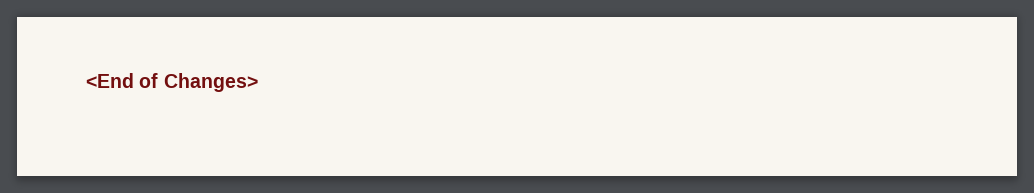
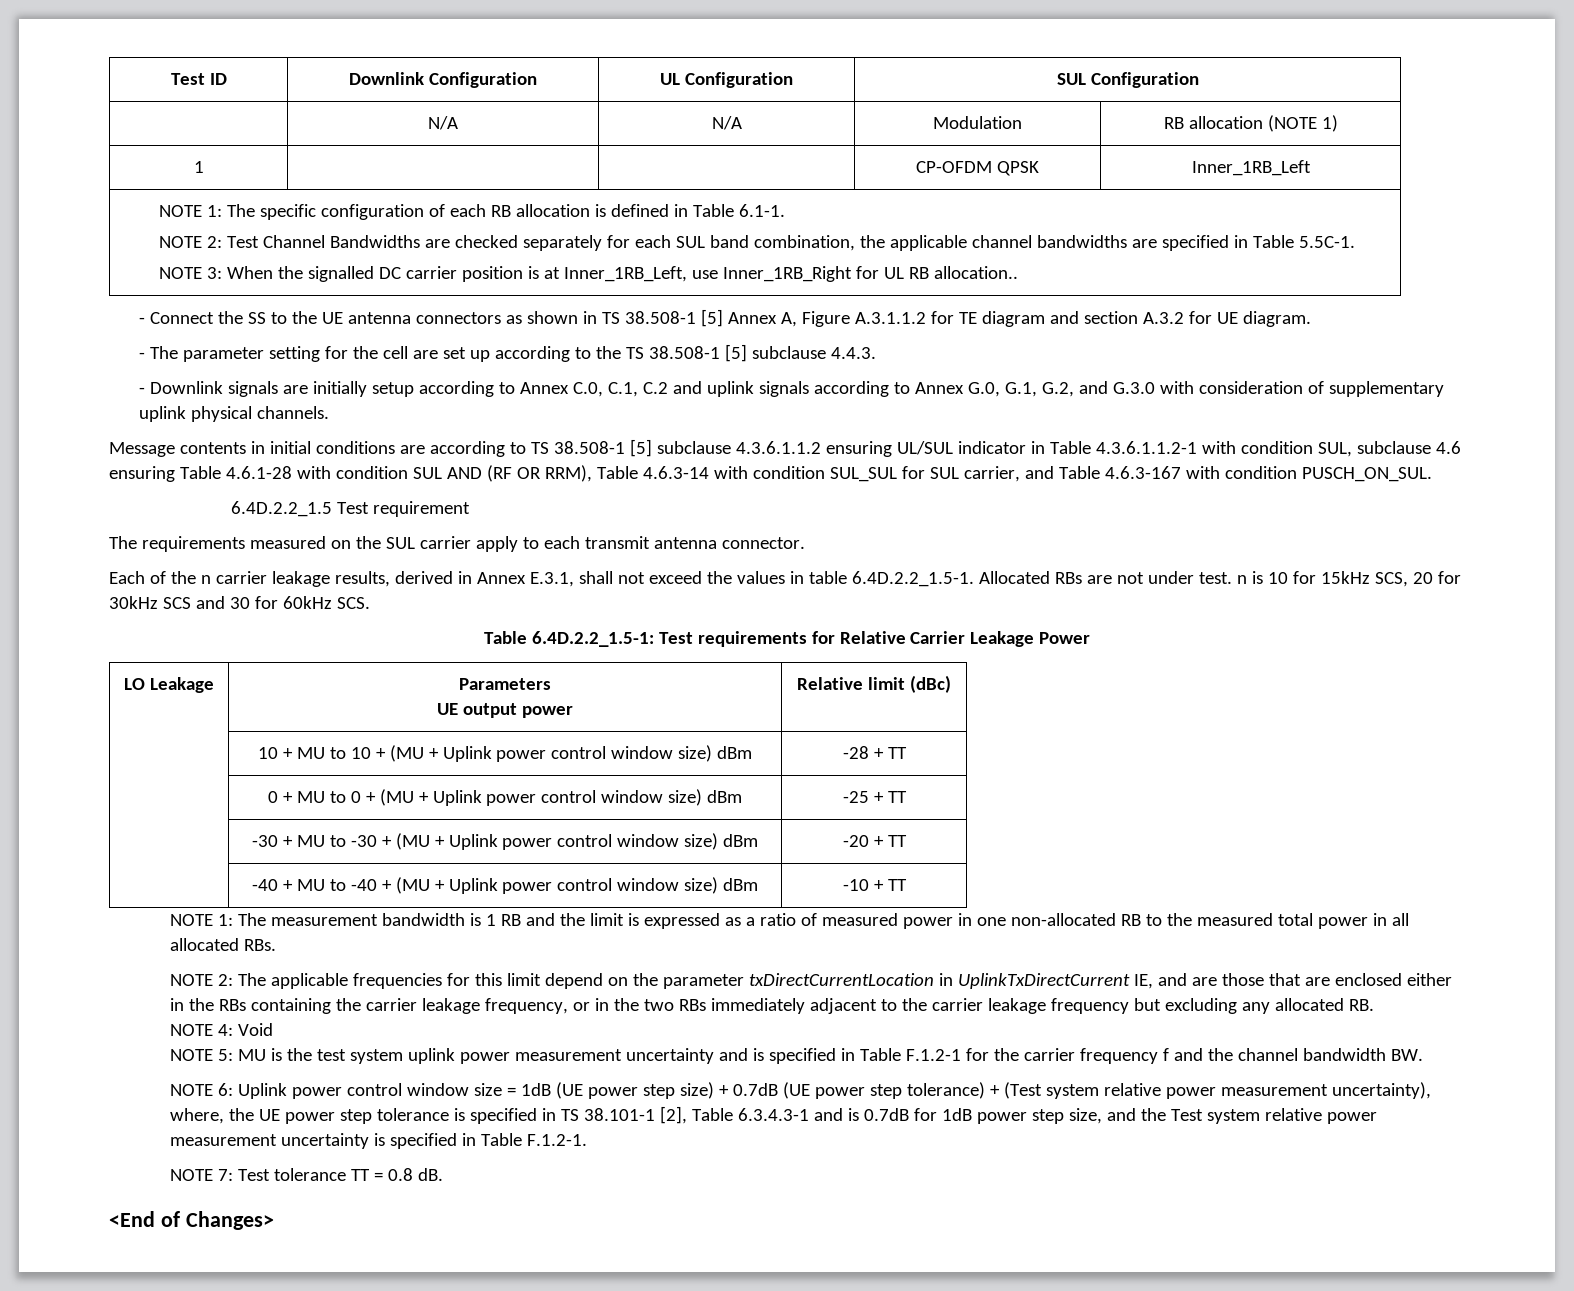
(86, 80) none -> [170,73,227,85] [349,72,537,88] [660,72,793,88] [1056,72,1199,88] [428,116,459,130] [711,116,742,130] [933,116,1022,129] [1163,115,1338,132] [193,161,204,173] [916,161,1039,176] [1191,160,1311,176] [158,204,785,220] [158,235,1355,251] [158,266,1018,282] [139,309,1312,327] [139,344,877,362] [139,381,1445,397] [139,406,330,422] [109,439,1461,457] [109,465,1432,482] [230,501,470,517] [109,536,805,552] [109,571,1461,587] [109,596,370,609] [483,631,1091,647] [124,677,214,693] [459,678,551,690] [437,703,573,718] [797,675,951,693] [257,745,753,762] [842,746,907,759] [267,789,743,806] [842,791,907,803] [251,833,759,850] [842,835,907,847] [251,877,759,894] [842,879,907,891] [169,913,1409,929] [169,938,276,951] [169,973,1452,989] [169,998,1374,1014] [169,1023,273,1036] [169,1048,1423,1064] [169,1082,1431,1099] [169,1106,1377,1124] [169,1133,587,1149] [169,1168,443,1181] Test ID | Downlink Configuration | UL Configuration | SUL Configuration // | N/A | N/A | Modulation | RB allocation (NOTE 1) // 1 | | | CP-OFDM QPSK | Inner_1RB_Left // NOTE 1: The specific configuration of each RB allocation is defined in Table 6.1-1. // NOTE 2: Test Channel Bandwidths are checked separately for each SUL band combination, the applicable channel bandwidths are specified in Table 5.5C-1. // NOTE 3: When the signalled DC carrier position is at Inner_1RB_Left, use Inner_1RB_Right for UL RB allocation.. // - Connect the SS to the UE antenna connectors as shown in TS 38.508-1 [5] Annex A, Figure A.3.1.1.2 for TE diagram and section A.3.2 for UE diagram. // - The parameter setting for the cell are set up according to the TS 38.508-1 [5] subclause 4.4.3. // - Downlink signals are initially setup according to Annex C.0, C.1, C.2 and uplink signals according to Annex G.0, G.1, G.2, and G.3.0 with consideration of supplementary uplink physical channels. // Message contents in initial conditions are according to TS 38.508-1 [5] subclause 4.3.6.1.1.2 ensuring UL/SUL indicator in Table 4.3.6.1.1.2-1 with condition SUL, subclause 4.6 ensuring Table 4.6.1-28 with condition SUL AND (RF OR RRM), Table 4.6.3-14 with condition SUL_SUL for SUL carrier, and Table 4.6.3-167 with condition PUSCH_ON_SUL. // 6.4D.2.2_1.5 Test requirement // The requirements measured on the SUL carrier apply to each transmit antenna connector. // Each of the n carrier leakage results, derived in Annex E.3.1, shall not exceed the values in table 6.4D.2.2_1.5-1. Allocated RBs are not under test. n is 10 for 15kHz SCS, 20 for 30kHz SCS and 30 for 60kHz SCS. // Table 6.4D.2.2_1.5-1: Test requirements for Relative Carrier Leakage Power // LO Leakage | Parameters // UE output power | Relative limit (dBc) // | 10 + MU to 10 + (MU + Uplink power control window size) dBm | -28 + TT // | 0 + MU to 0 + (MU + Uplink power control window size) dBm | -25 + TT // | -30 + MU to -30 + (MU + Uplink power control window size) dBm | -20 + TT // | -40 + MU to -40 + (MU + Uplink power control window size) dBm | -10 + TT // NOTE 1: The measurement bandwidth is 1 RB and the limit is expressed as a ratio of measured power in one non-allocated RB to the measured total power in all allocated RBs. // NOTE 2: The applicable frequencies for this limit depend on the parameter txDirectCurrentLocation in UplinkTxDirectCurrent IE, and are those that are enclosed either in the RBs containing the carrier leakage frequency, or in the two RBs immediately adjacent to the carrier leakage frequency but excluding any allocated RB. // NOTE 4: Void // NOTE 5: MU is the test system uplink power measurement uncertainty and is specified in Table F.1.2-1 for the carrier frequency f and the channel bandwidth BW. // NOTE 6: Uplink power control window size = 1dB (UE power step size) + 0.7dB (UE power step tolerance) + (Test system relative power measurement uncertainty), where, the UE power step tolerance is specified in TS 38.101-1 [2], Table 6.3.4.3-1 and is 0.7dB for 1dB power step size, and the Test system relative power measurement uncertainty is specified in Table F.1.2-1. // NOTE 7: Test tolerance TT = 0.8 dB. //

